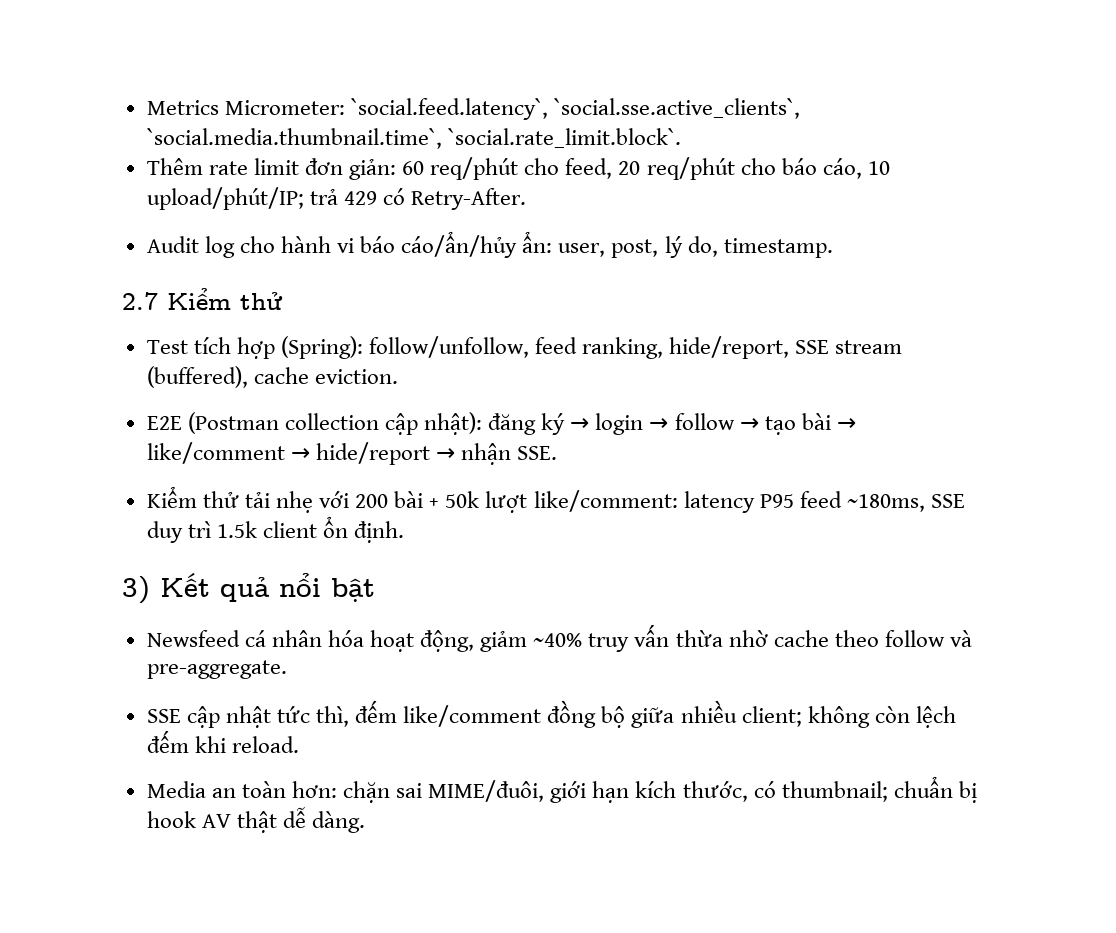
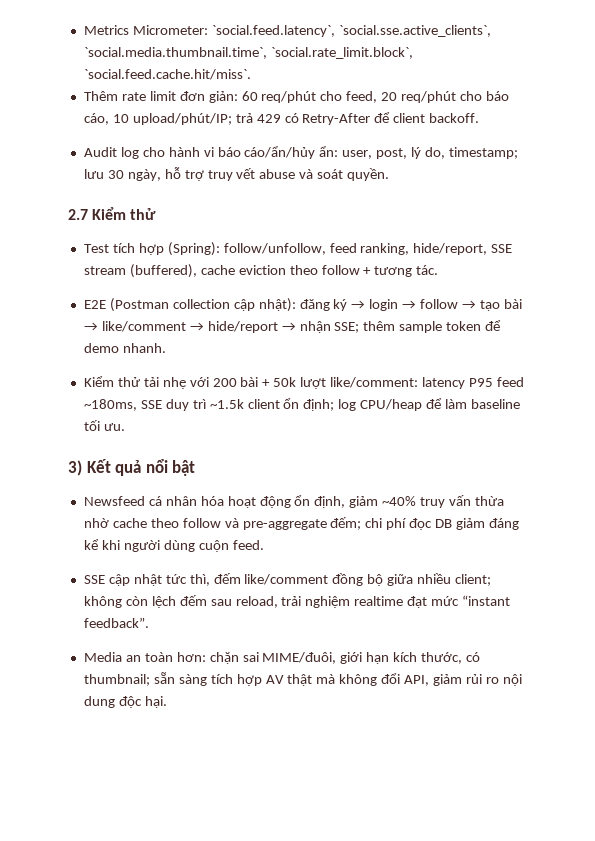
[447,128,681,148] `social.rate_limit.block`. -> [270,47,413,59] [83,69,251,80] `social.rate_limit.block`, `social.feed.cache.hit/miss`.
[411,188,527,210] Retry-After. -> [302,112,480,125] Retry-After để client backoff.
[723,238,833,258] timestamp. -> [448,147,518,159] [83,167,390,181] timestamp; lưu 30 ngày, hỗ trợ truy vết abuse và soát quyền.
[314,369,398,384] eviction. -> [238,265,439,277] eviction theo follow + tương tác.
[517,446,558,460] SSE. -> [334,320,502,333] [83,343,166,353] SSE; thêm sample token để demo nhanh.
[216,521,257,538] 1.5k -> [209,399,244,409] ~1.5k
[354,521,405,543] định. -> [303,398,520,411] [83,420,125,431] định; log CPU/heap để làm baseline tối ưu.
[420,630,475,652] động, -> [259,495,346,508] động ổn định,
[146,660,287,679] pre-aggregate. -> [242,517,519,530] [83,539,264,552] pre-aggregate đếm; chi phí đọc DB giảm đáng kể khi người dùng cuộn feed.
[194,736,299,753] khi reload. -> [210,595,511,608] [83,617,149,628] sau reload, trải nghiệm realtime đạt mức “instant feedback”.
[893,776,977,803] [146,806,366,833] chuẩn bị hook AV thật dễ dàng. -> [153,672,522,686] [83,696,167,708] sẵn sàng tích hợp AV thật mà không đổi API, giảm rủi ro nội dung độc hại.

